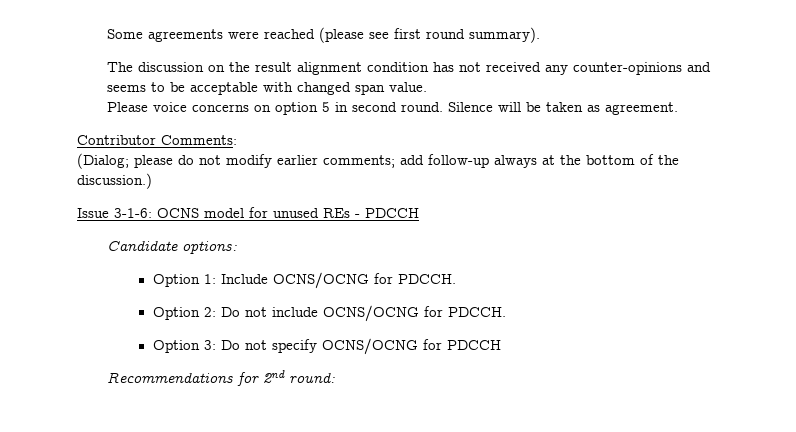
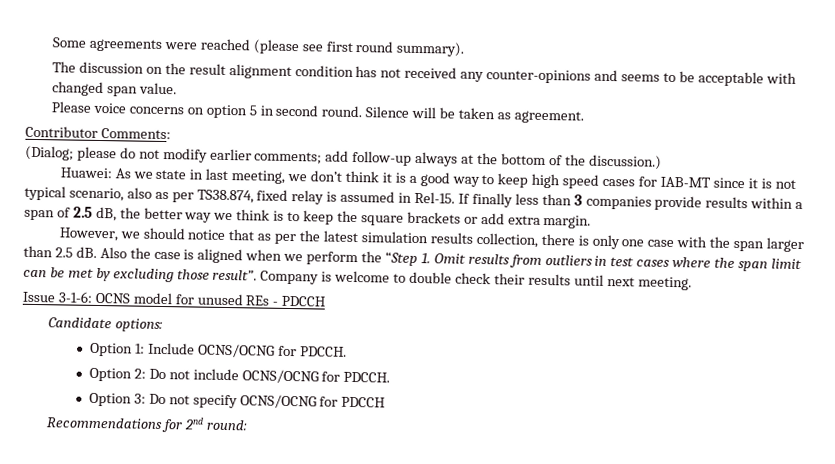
(152, 181) none -> [59,167,796,189] [24,185,804,211] [24,206,592,229] [58,227,804,253] [23,245,802,272] [23,267,692,291] // Huawei: As we state in last meeting, we don’t think it is a good way to keep high speed cases for IAB-MT since it is not typical scenario, also as per TS38.874, fixed relay is assumed in Rel-15. If finally less than 3 companies provide results within a span of 2.5 dB, the better way we think is to keep the square brackets or add extra margin. // However, we should notice that as per the latest simulation results collection, there is only one case with the span larger than 2.5 dB. Also the case is aligned when we perform the “Step 1. Omit results from outliers in test cases where the span limit can be met by excluding those result”. Company is welcome to double check their results until next meeting.

